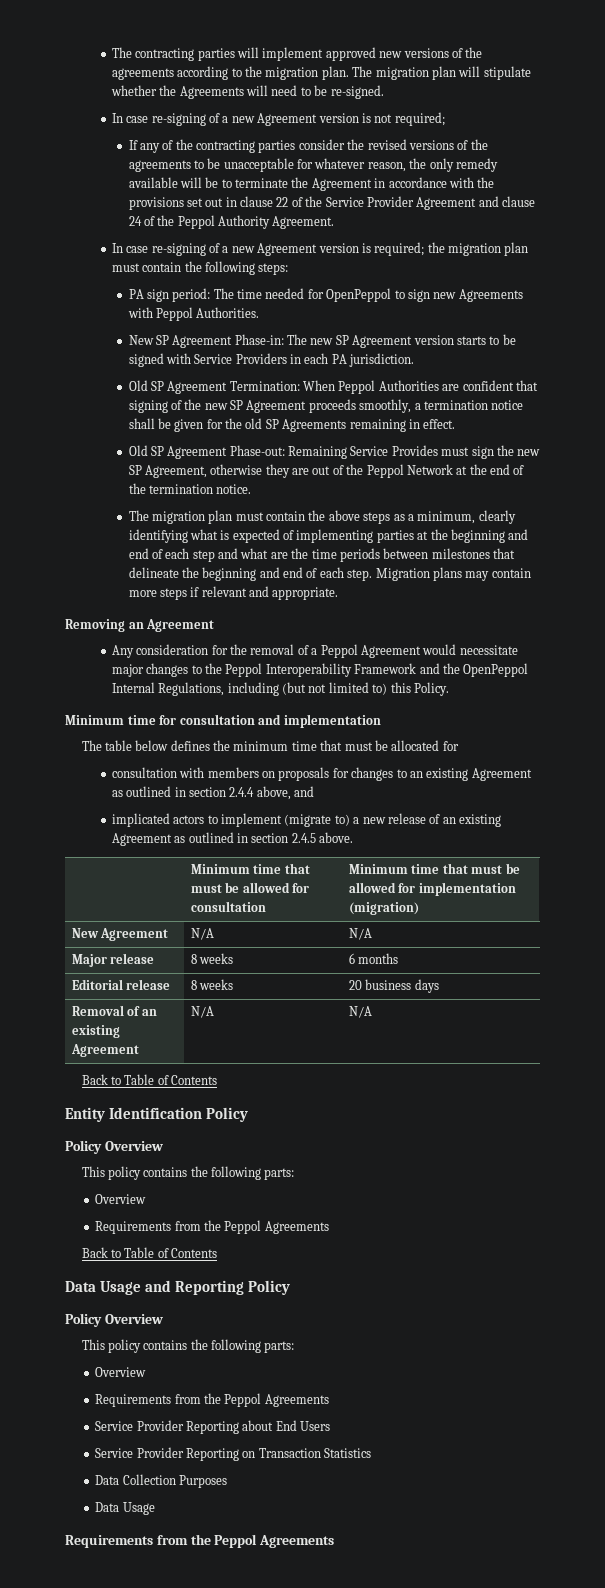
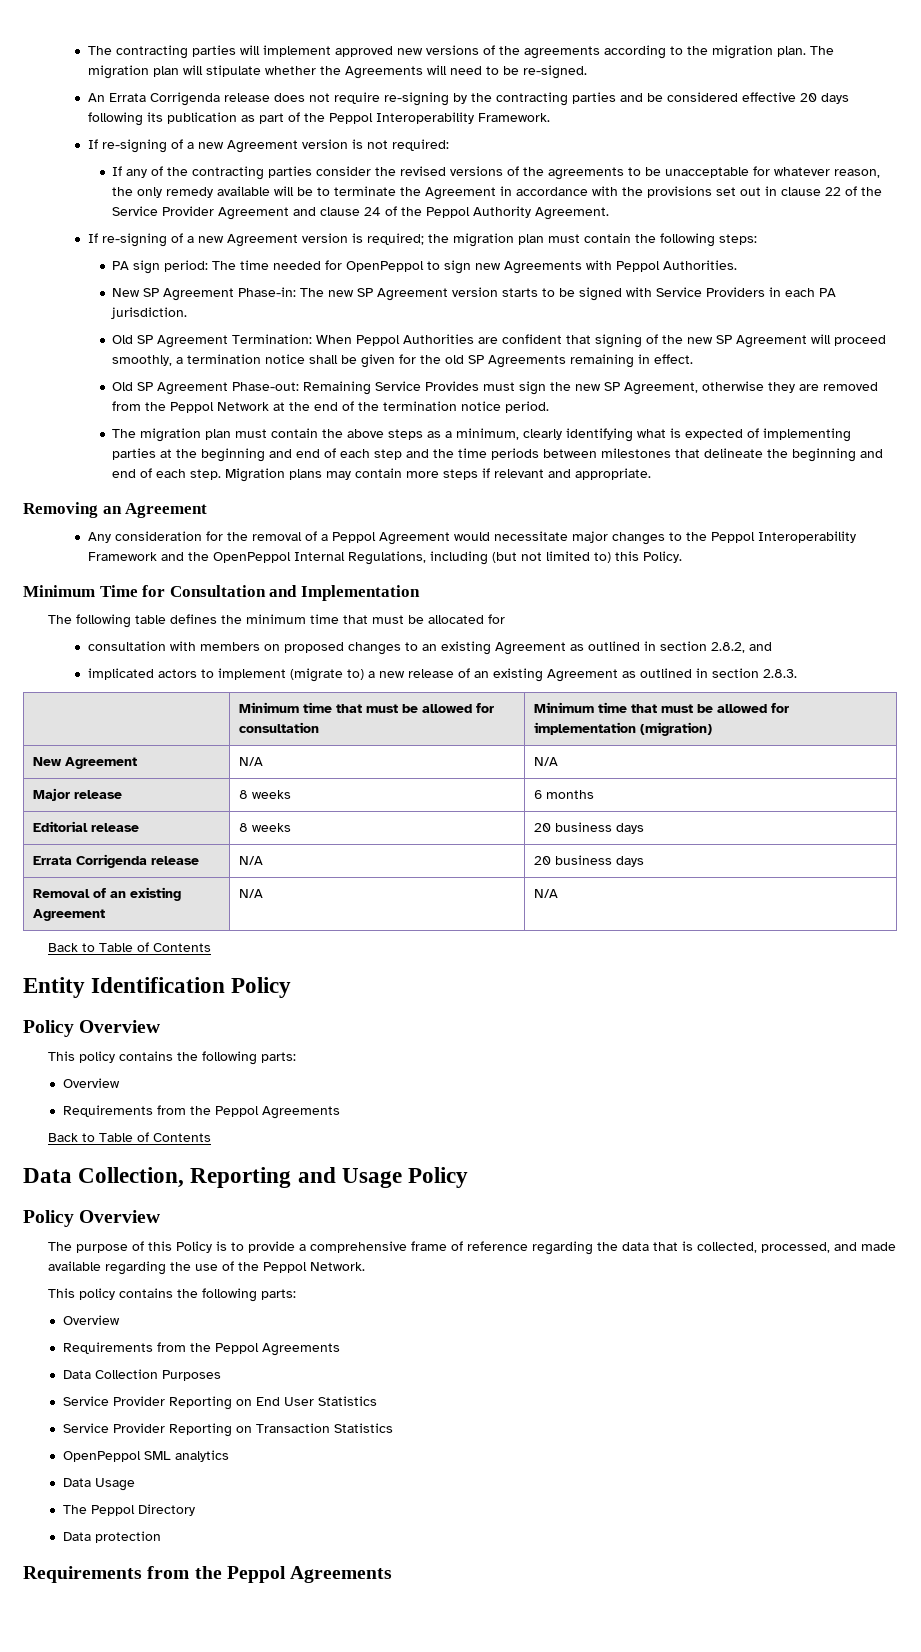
[111,113,149,123] In case -> [87,92,849,106] [87,112,550,126] [87,139,98,149] An Errata Corrigenda release does not require re-signing by the contracting parties and be considered effective 20 days following its publication as part of the Peppol Interoperability Framework. // If
[394,112,445,126] required; -> [391,139,449,151] required:
[111,243,149,253] In case -> [87,233,98,243] If
[308,399,356,413] proceeds -> [811,334,887,346] will proceed
[312,465,344,475] out of -> [823,382,879,391] [112,401,142,411] removed from
[216,484,252,494] notice. -> [461,401,550,413] notice period.
[240,548,288,559] what are -> (430, 453) none
[127,714,381,728] [81,740,169,751] time for consultation and implementation // The table below -> [99,585,420,601] [47,614,166,628] Time for Consultation and Implementation // The following table
[278,767,349,781] proposals for -> [283,642,344,653] proposed
[229,786,291,800] 2.4.4 above, -> [710,642,745,653] 2.8.2,
[291,832,354,843] 2.4.5 above. -> [762,669,797,678] 2.8.3.
(439, 986) none -> [32,854,199,868] [238,856,263,865] [533,855,644,867] // Errata Corrigenda release | N/A | 20 business days
[99,1280,290,1295] [65,1313,163,1327] Usage and Reporting Policy // Policy Overview -> [78,1167,469,1188] [23,1210,161,1227] [47,1241,896,1255] [47,1261,365,1275] Collection, Reporting and Usage Policy // Policy Overview // The purpose of this Policy is to provide a comprehensive frame of reference regarding the data that is collected, processed, and made available regarding the use of the Peppol Network.
[95,1420,331,1434] // Service Provider Reporting about End Users -> [63,1369,222,1381] [63,1396,378,1410] // Data Collection Purposes // Service Provider Reporting on End User Statistics
[95,1474,228,1488] [95,1502,155,1515] Data Collection Purposes // Data Usage -> [63,1450,230,1462] [63,1478,136,1491] [63,1504,196,1516] [63,1531,162,1543] OpenPeppol SML analytics // Data Usage // The Peppol Directory // Data protection

